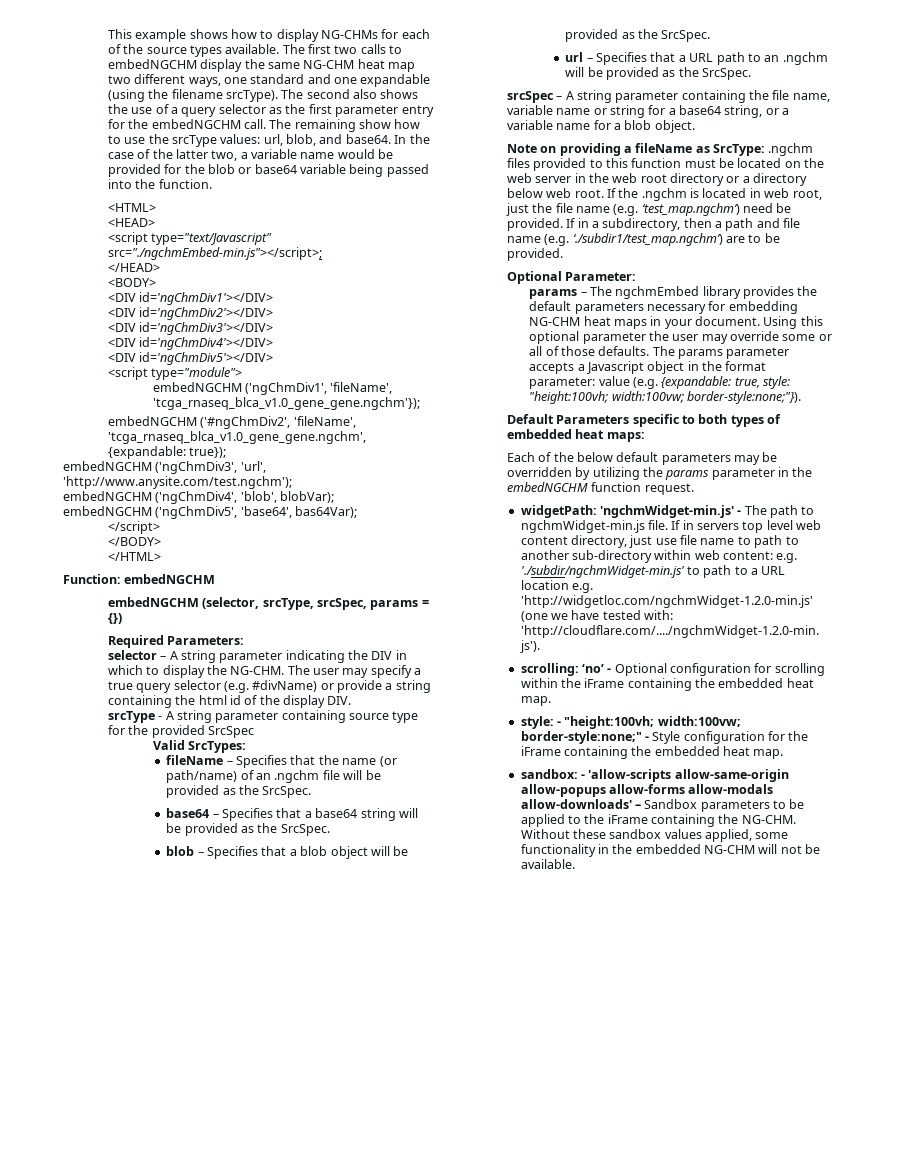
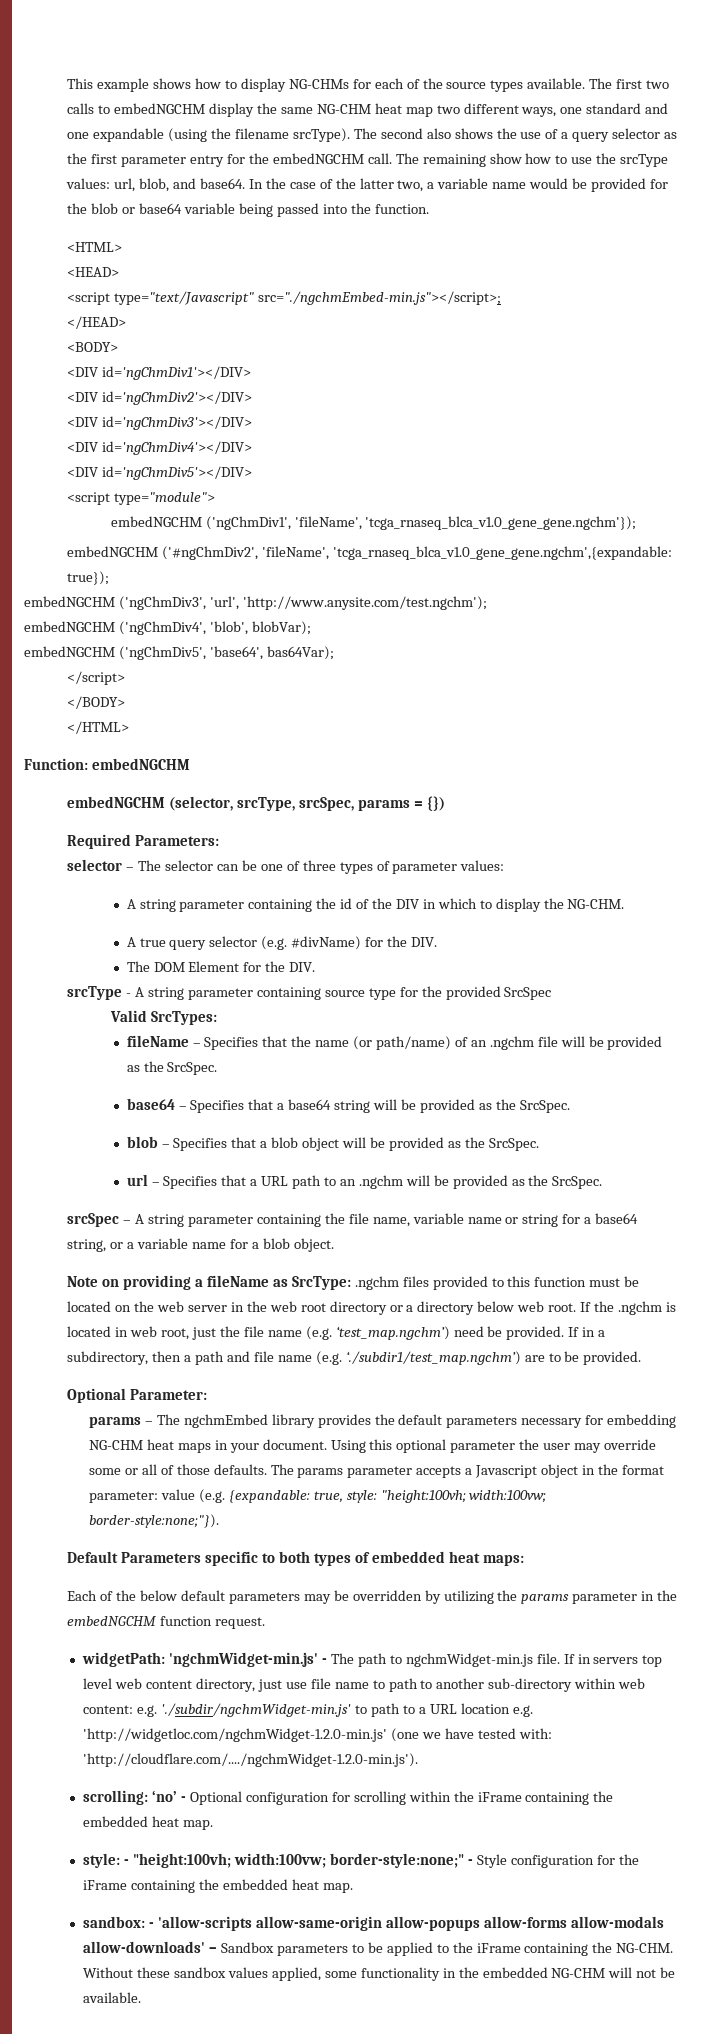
[169,650,345,663] A string parameter indicating -> [138,860,505,874] [126,898,370,912] The selector can be one of three types of parameter values: // A string parameter containing the id of
[287,665,422,678] The user may specify a -> [126,937,136,947] // A
[320,680,431,693] [107,695,326,708] or provide a string containing the html id of the display -> [365,936,437,947] [126,961,286,972] for the DIV. // The DOM Element for the

